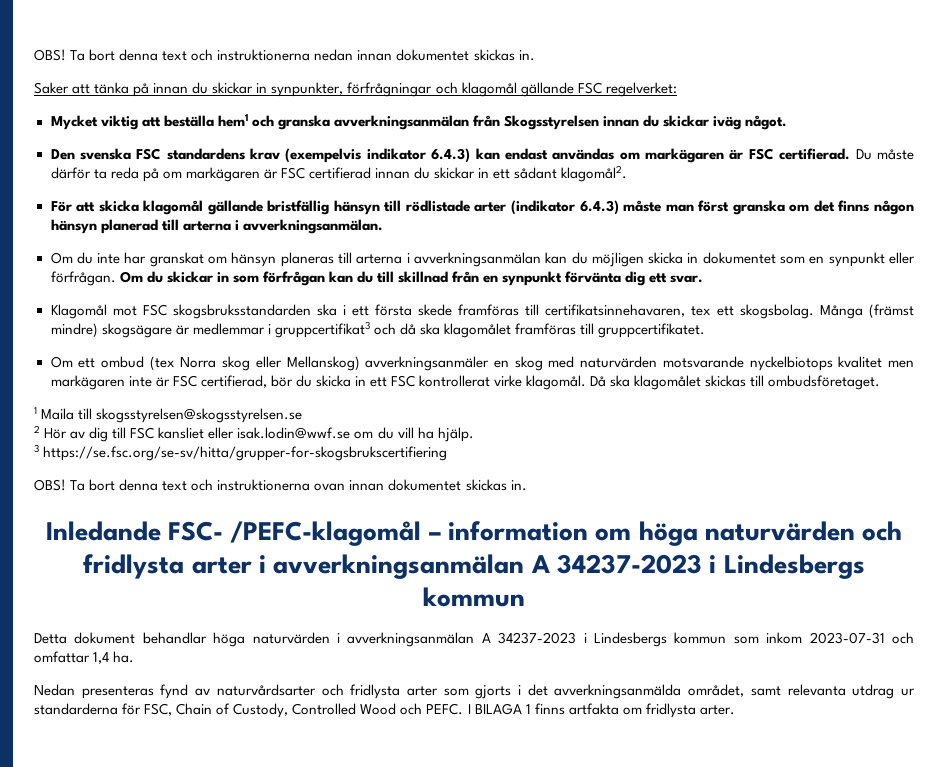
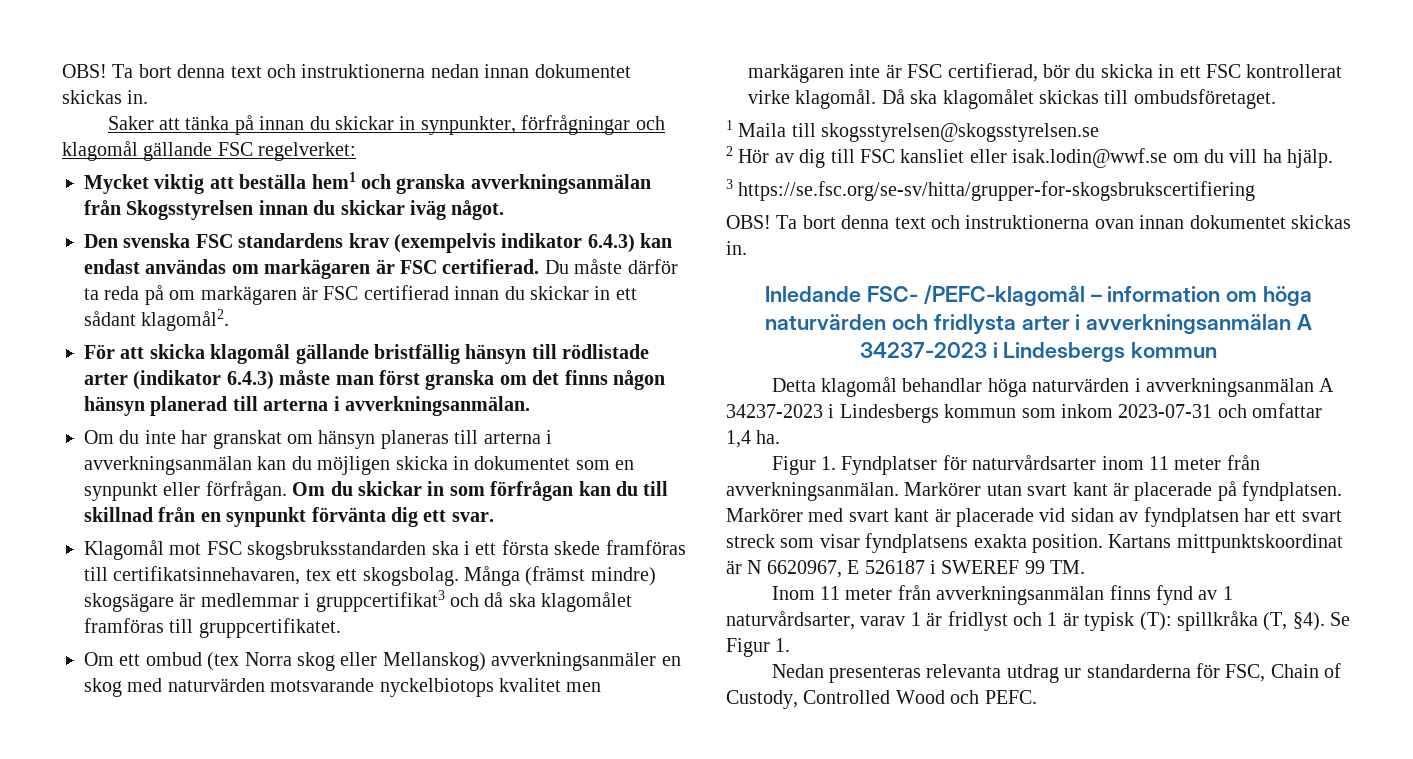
[74,632,136,644] dokument -> [820,377,897,397] klagomål
[34,684,781,699] Nedan presenteras fynd av naturvårdsarter och fridlysta arter som gjorts i det avverkningsanmälda området, samt -> [771,455,1260,475] [726,481,1343,501] [726,507,1342,527] [726,533,1343,553] [726,560,1086,578] [771,585,1233,605] [726,611,1351,631] [726,638,791,657] [771,664,921,683] Figur 1. Fyndplatser för naturvårdsarter inom 11 meter från avverkningsanmälan. Markörer utan svart kant är placerade på fyndplatsen. Markörer med svart kant är placerade vid sidan av fyndplatsen har ett svart streck som visar fyndplatsens exakta position. Kartans mittpunktskoordinat är N 6620967, E 526187 i SWEREF 99 TM. // Inom 11 meter från avverkningsanmälan finns fynd av 1 naturvårdsarter, varav 1 är fridlyst och 1 är typisk (T): spillkråka (T, §4). Se Figur 1. // Nedan presenteras
[467,703,735,718] I BILAGA 1 finns artfakta om fridlysta arter. -> (1037, 697) none

